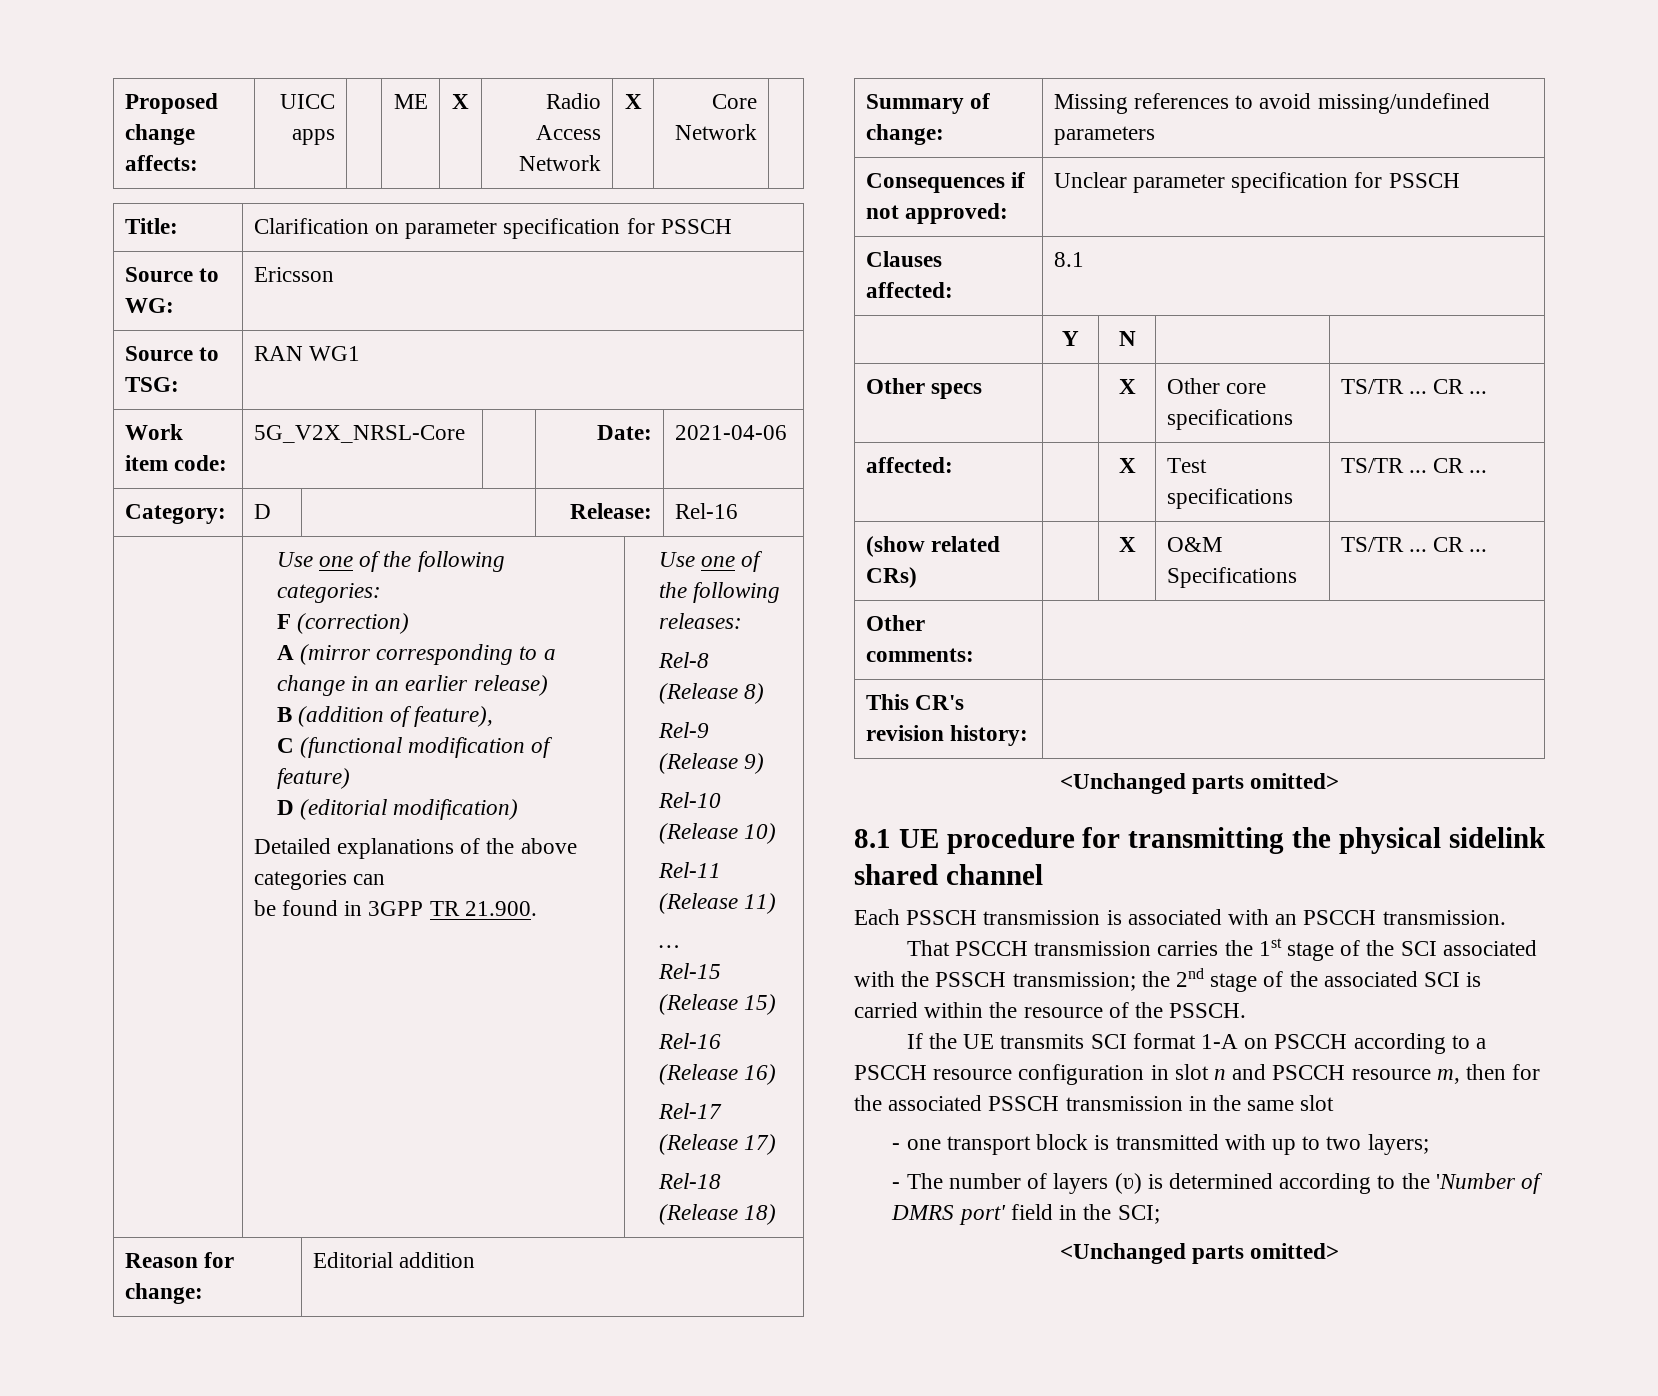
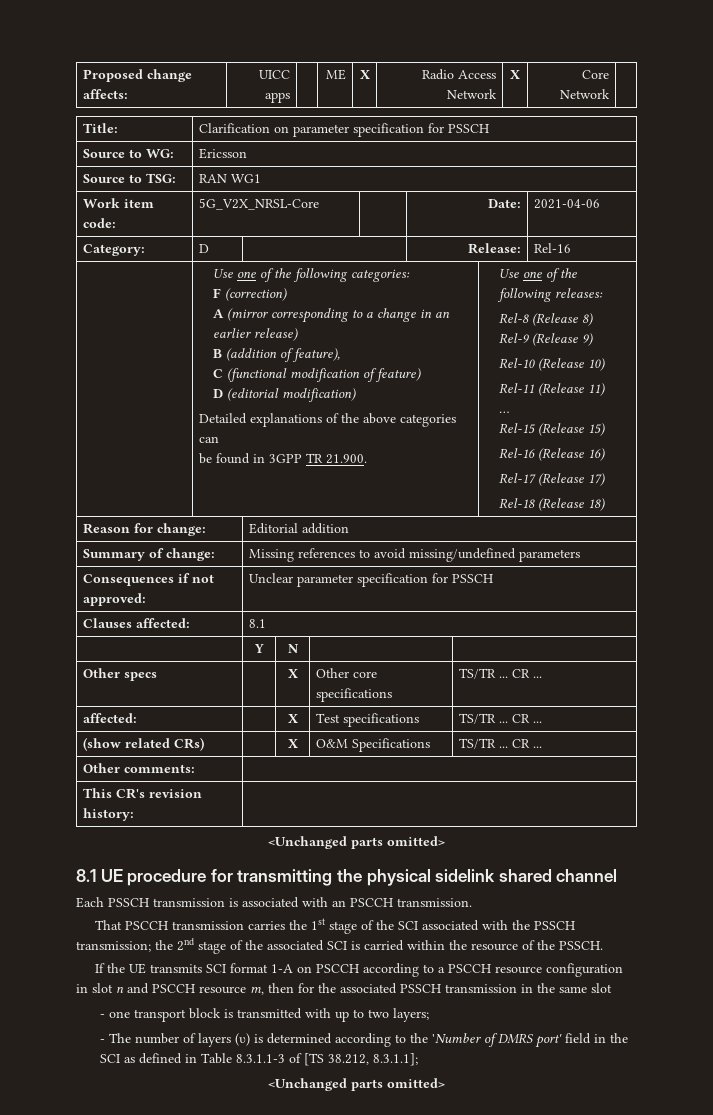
[1117,1205,1160,1224] SCI; -> [100,1053,419,1066] SCI as defined in Table 8.3.1.1-3 of [TS 38.212, 8.3.1.1];

